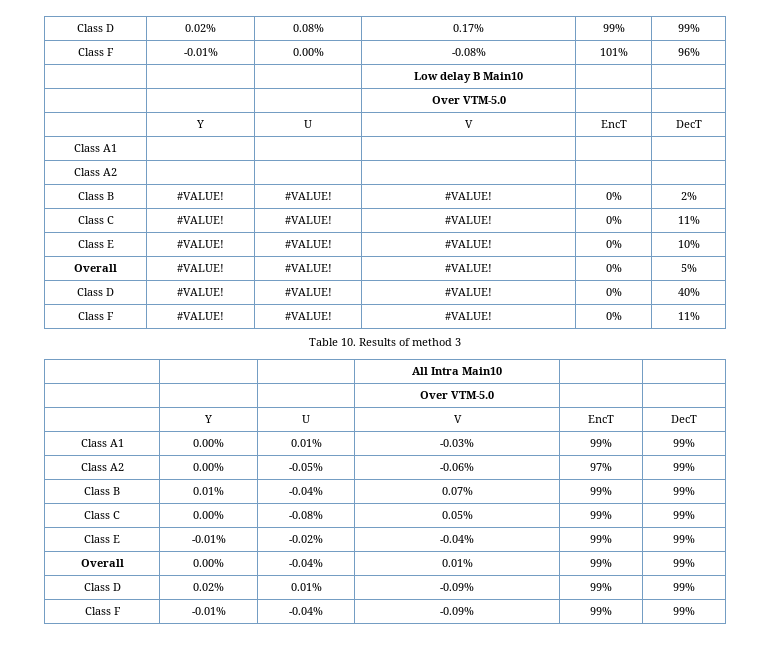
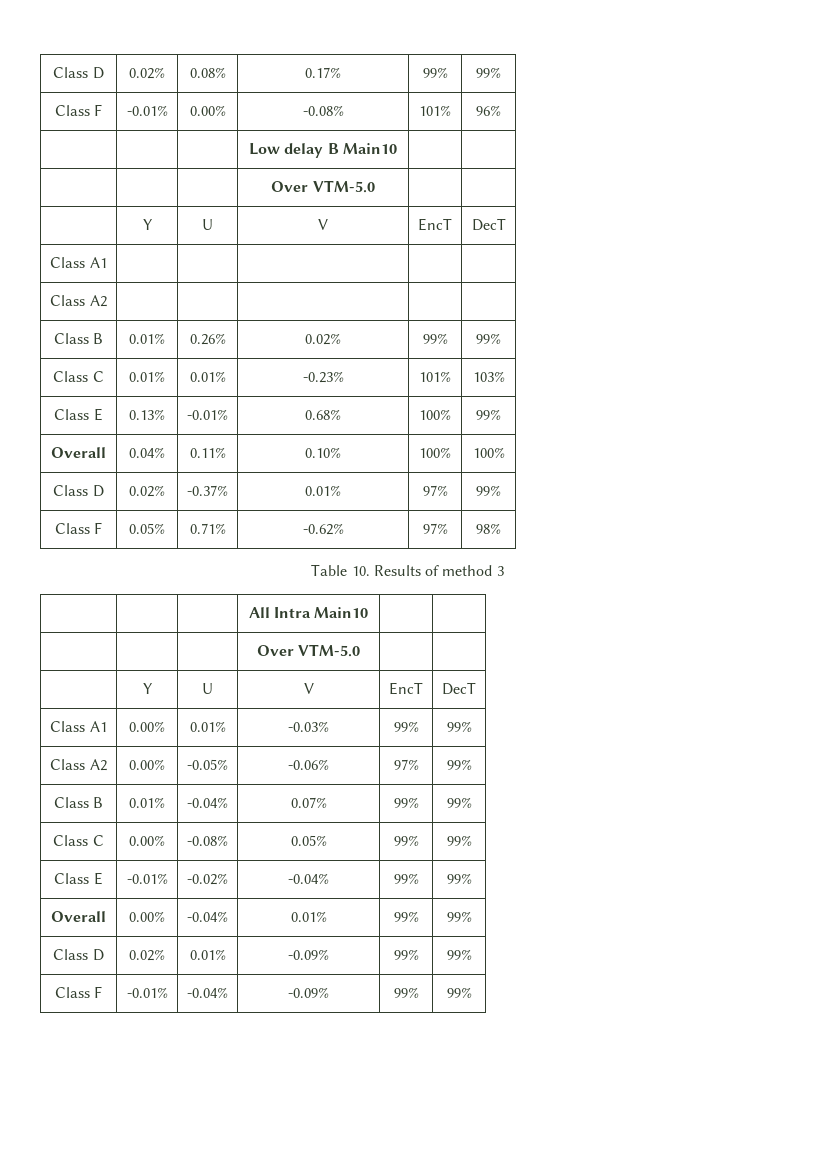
[177,192,224,200] [284,192,332,200] [445,192,492,200] [605,192,622,200] [680,192,697,200] [77,216,114,224] [177,216,224,224] [284,216,332,224] [445,216,492,224] [605,216,622,224] [677,216,700,224] [77,240,114,248] [177,240,224,248] [284,240,332,248] [445,240,492,248] [605,240,622,248] [677,240,700,248] [74,264,117,272] [177,264,224,272] [284,264,332,272] [445,264,492,272] [605,264,622,272] [680,264,697,272] [77,288,114,296] [177,288,224,296] [284,288,332,296] [445,288,492,296] [605,288,622,296] [677,288,700,296] [78,312,114,320] [177,312,224,320] [284,312,332,320] [445,312,492,320] [605,312,622,320] [677,312,700,320] #VALUE! | #VALUE! | #VALUE! | 0% | 2% // Class C | #VALUE! | #VALUE! | #VALUE! | 0% | 11% // Class E | #VALUE! | #VALUE! | #VALUE! | 0% | 10% // Overall | #VALUE! | #VALUE! | #VALUE! | 0% | 5% // Class D | #VALUE! | #VALUE! | #VALUE! | 0% | 40% // Class F | #VALUE! | #VALUE! | #VALUE! | 0% | 11% -> [129,333,165,344] [189,333,226,345] [305,333,341,345] [422,333,448,344] [476,333,501,344] [53,371,104,382] [129,371,165,382] [189,371,226,382] [302,371,344,383] [419,371,451,382] [472,371,505,382] [54,408,103,421] [129,409,165,420] [187,409,228,420] [305,409,341,420] [419,409,451,420] [476,409,501,420] [51,447,106,458] [129,447,165,458] [189,447,226,458] [305,447,341,458] [419,447,451,458] [472,447,505,458] [53,485,104,497] [129,485,165,497] [187,485,228,496] [305,485,341,496] [422,485,448,496] [476,485,501,496] [54,522,103,534] [129,523,165,534] [189,523,226,534] [302,523,344,535] [422,523,448,534] [476,523,501,534] 0.01% | 0.26% | 0.02% | 99% | 99% // Class C | 0.01% | 0.01% | -0.23% | 101% | 103% // Class E | 0.13% | -0.01% | 0.68% | 100% | 99% // Overall | 0.04% | 0.11% | 0.10% | 100% | 100% // Class D | 0.02% | -0.37% | 0.01% | 97% | 99% // Class F | 0.05% | 0.71% | -0.62% | 97% | 98%

